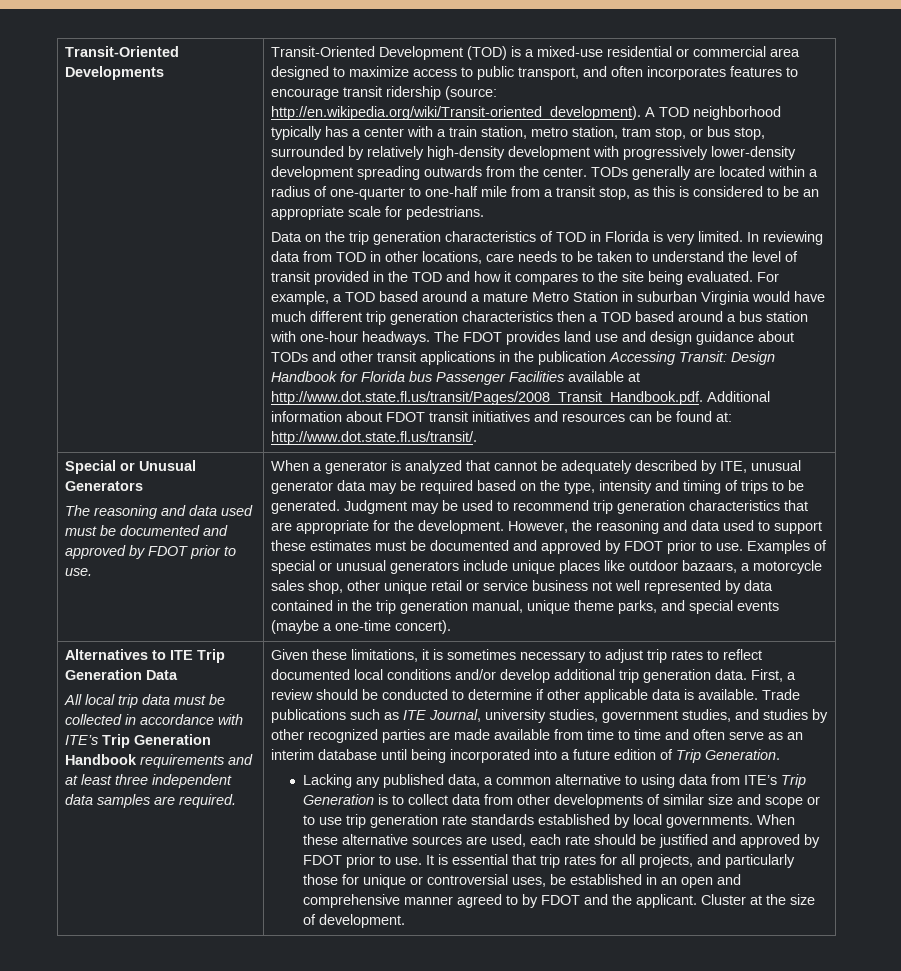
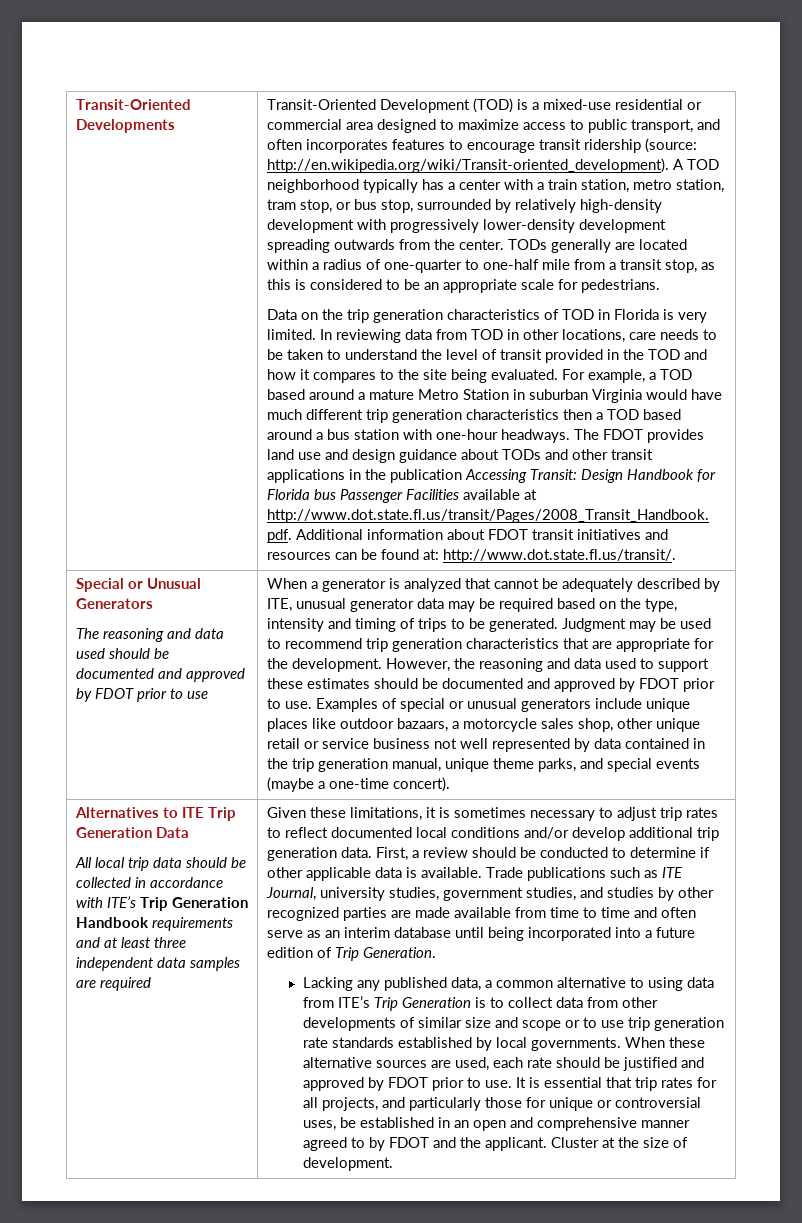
[65,525,229,536] [65,545,237,559] [65,568,93,576] must be documented and approved by FDOT prior to use. -> [108,648,169,659] [75,668,245,682] [75,688,209,702] should be documented and approved by FDOT prior to use
[375,541,407,551] must -> [373,678,418,689] should
[174,695,207,705] must -> [186,857,228,868] should
[179,794,237,808] required. -> [99,977,151,991] required

